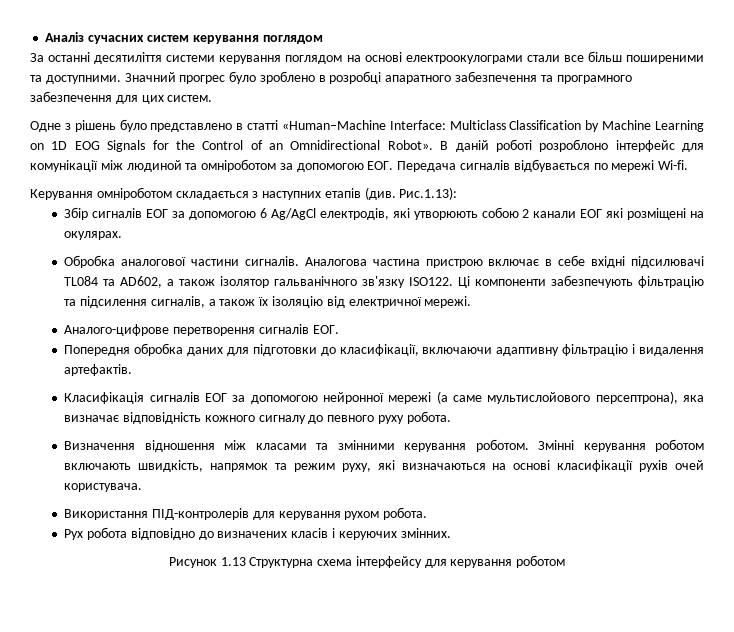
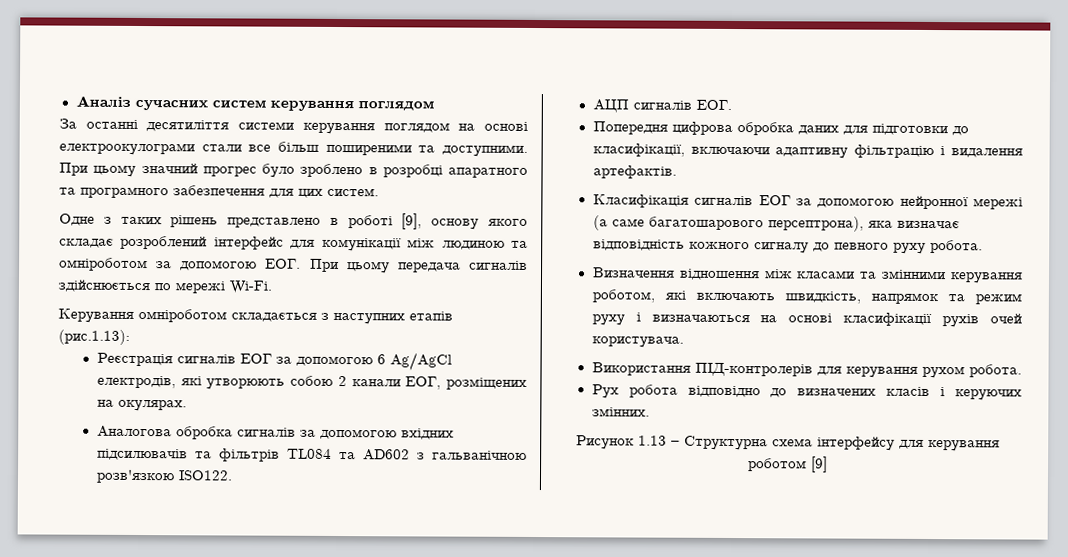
[124,72,176,82] Значний -> [59,162,198,177] При цьому значний
[455,71,538,82] забезпечення -> (528, 172) none
[74,119,704,132] [30,139,609,152] рішень було представлено в статті «Human–Machine Interface: Multiclass Classification by Machine Learning on 1D EOG Signals for the Control of an Omnidirectional Robot». В даній роботі розроблоно -> [120,213,528,230] [59,235,208,250] таких рішень представлено в роботі [9], основу якого складає розроблений
[126,160,182,172] людиной -> [441,240,505,250] людиною
[397,159,590,172] Передача сигналів відбувається -> [309,258,528,274] [58,279,150,293] При цьому передача сигналів здійснюється
[658,160,689,170] Wi-fi. -> [229,280,272,294] Wi-Fi.
[364,187,458,200] [64,207,89,220] (див. Рис.1.13): // Збір -> [58,329,130,345] [96,352,173,367] (рис.1.13): // Реєстрація
[580,208,687,220] ЕОГ які розміщені -> [405,376,527,390] ЕОГ, розміщених
[64,255,705,268] [64,275,704,288] [64,296,472,308] [64,324,256,336] Обробка аналогової частини сигналів. Аналогова частина пристрою включає в себе вхідні підсилювачі TL084 та AD602, а також ізолятор гальванічного зв'язку ISO122. Ці компоненти забезпечують фільтрацію та підсилення сигналів, а також їх ізоляцію від електричної мережі. // Аналого-цифрове перетворення -> [96,425,454,440] [96,448,527,462] [95,469,233,484] [592,99,629,113] Аналогова обробка сигналів за допомогою вхідних підсилювачів та фільтрів TL084 та AD602 з гальванічною розв'язкою ISO122. // АЦП
(131, 350) none -> [671,121,733,136] цифрова
[487,392,591,404] мультислойового -> [648,216,764,231] багатошарового
[475,439,704,452] роботом. Змінні керування роботом -> [591,289,686,303] роботом, які
[341,460,395,472] руху, які -> [591,312,641,326] руху і
(246, 561) none -> [670,440,680,446] –
(566, 561) none -> [810,456,828,473] [9]

